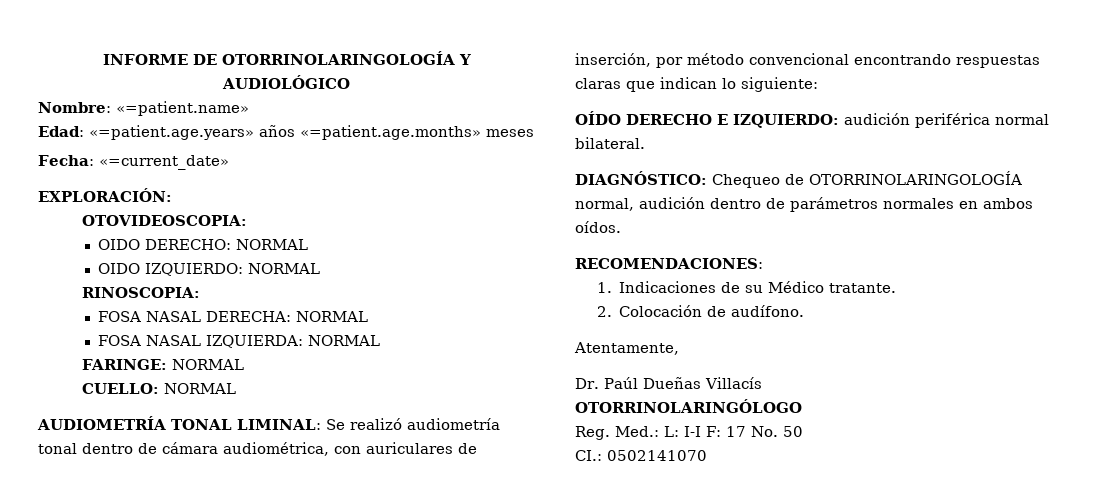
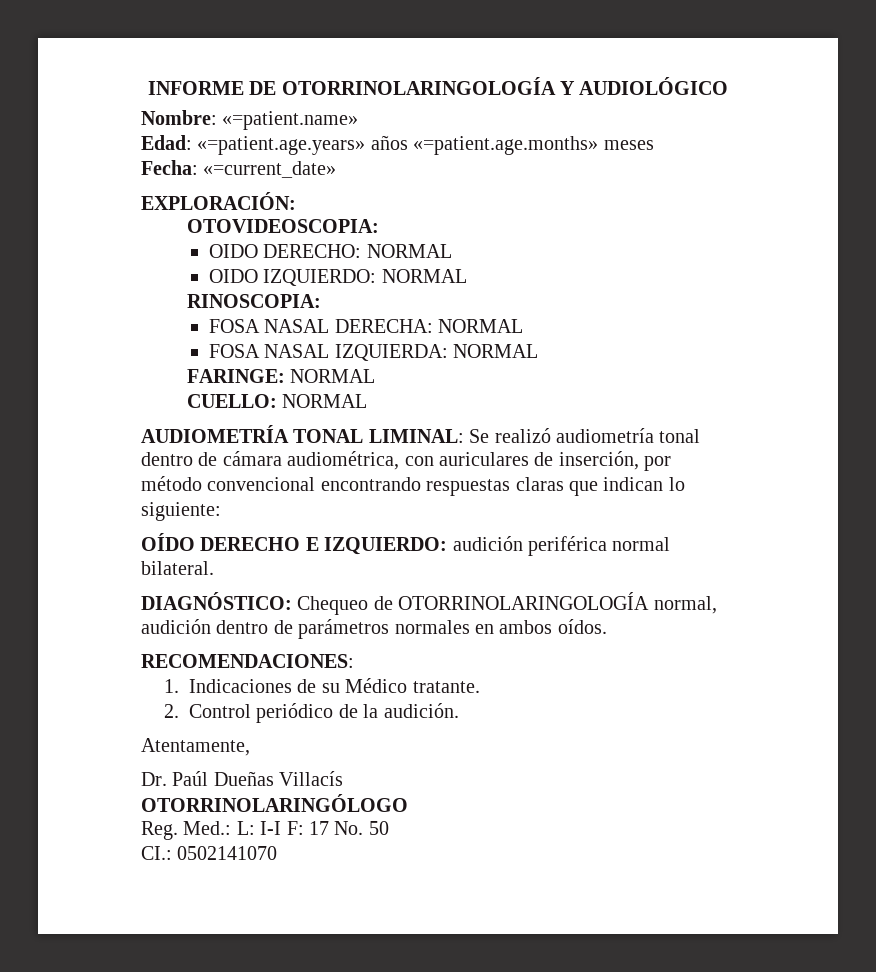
[619,305,805,317] Colocación de audífono. -> [188,703,459,723] Control periódico de la audición.

